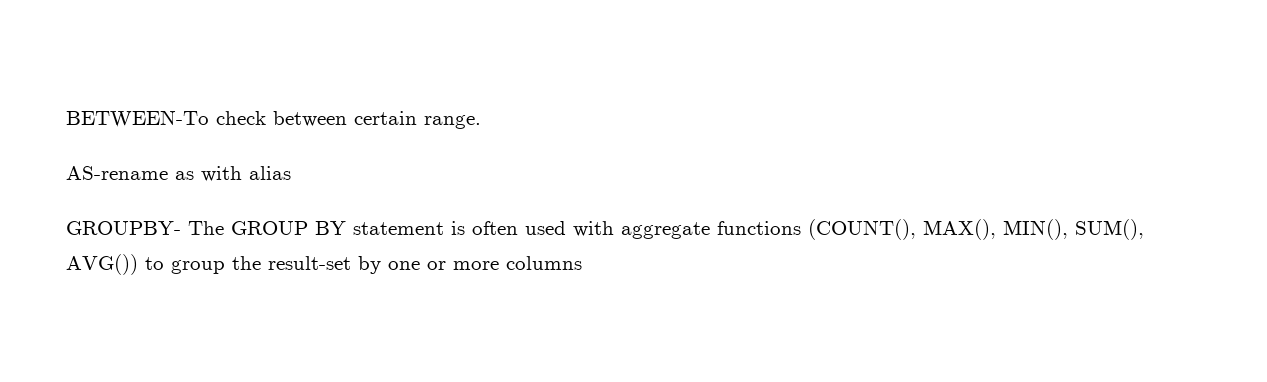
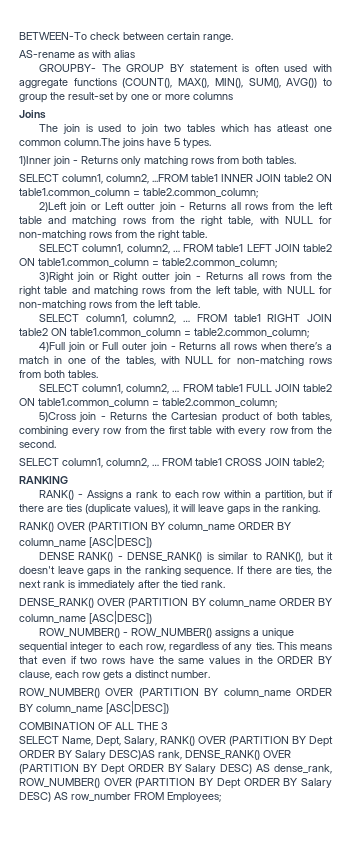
(582, 263) none -> [19,110,46,119] [39,124,332,134] [19,138,211,149] [19,156,296,166] [19,174,332,184] [19,188,258,198] [39,202,333,212] [19,216,332,226] [19,230,207,240] [39,244,332,254] [19,258,277,268] [39,272,332,282] [19,286,333,296] [19,300,200,310] [39,314,332,324] [19,328,309,338] [39,342,332,352] [19,356,333,366] [19,370,98,378] [39,384,332,394] [19,398,277,408] [39,412,332,423] [19,426,332,436] [19,440,56,448] [19,458,324,468] [19,476,68,484] [39,490,333,501] [19,504,320,515] [19,522,291,532] [19,535,152,549] [39,552,333,562] [19,566,333,577] [19,580,225,590] [19,598,332,608] [19,611,152,625] [39,628,295,639] [19,642,332,653] [19,656,332,664] [19,670,210,680] [19,688,332,698] [19,701,169,715] [19,722,168,730] [19,736,333,747] [19,750,291,760] [19,764,332,775] [19,778,332,789] [19,792,221,803] // Joins // The join is used to join two tables which has atleast one common column.The joins have 5 types. // 1)Inner join - Returns only matching rows from both tables. // SELECT column1, column2, ...FROM table1 INNER JOIN table2 ON table1.common_column = table2.common_column; // 2)Left join or Left outter join - Returns all rows from the left table and matching rows from the right table, with NULL for non-matching rows from the right table. // SELECT column1, column2, … FROM table1 LEFT JOIN table2 ON table1.common_column = table2.common_column; // 3)Right join or Right outter join - Returns all rows from the right table and matching rows from the left table, with NULL for non-matching rows from the left table. // SELECT column1, column2, … FROM table1 RIGHT JOIN table2 ON table1.common_column = table2.common_column; // 4)Full join or Full outer join - Returns all rows when there’s a match in one of the tables, with NULL for non-matching rows from both tables. // SELECT column1, column2, … FROM table1 FULL JOIN table2 ON table1.common_column = table2.common_column; // 5)Cross join - Returns the Cartesian product of both tables, combining every row from the first table with every row from the second. // SELECT column1, column2, … FROM table1 CROSS JOIN table2; // RANKING // RANK() - Assigns a rank to each row within a partition, but if there are ties (duplicate values), it will leave gaps in the ranking. // RANK() OVER (PARTITION BY column_name ORDER BY column_name [ASC|DESC]) // DENSE RANK() - DENSE_RANK() is similar to RANK(), but it doesn't leave gaps in the ranking sequence. If there are ties, the next rank is immediately after the tied rank. // DENSE_RANK() OVER (PARTITION BY column_name ORDER BY column_name [ASC|DESC]) // ROW_NUMBER() - ROW_NUMBER() assigns a unique sequential integer to each row, regardless of any ties. This means that even if two rows have the same values in the ORDER BY clause, each row gets a distinct number. // ROW_NUMBER() OVER (PARTITION BY column_name ORDER BY column_name [ASC|DESC]) // COMBINATION OF ALL THE 3 // SELECT Name, Dept, Salary, RANK() OVER (PARTITION BY Dept ORDER BY Salary DESC)AS rank, DENSE_RANK() OVER (PARTITION BY Dept ORDER BY Salary DESC) AS dense_rank, ROW_NUMBER() OVER (PARTITION BY Dept ORDER BY Salary DESC) AS row_number FROM Employees;

